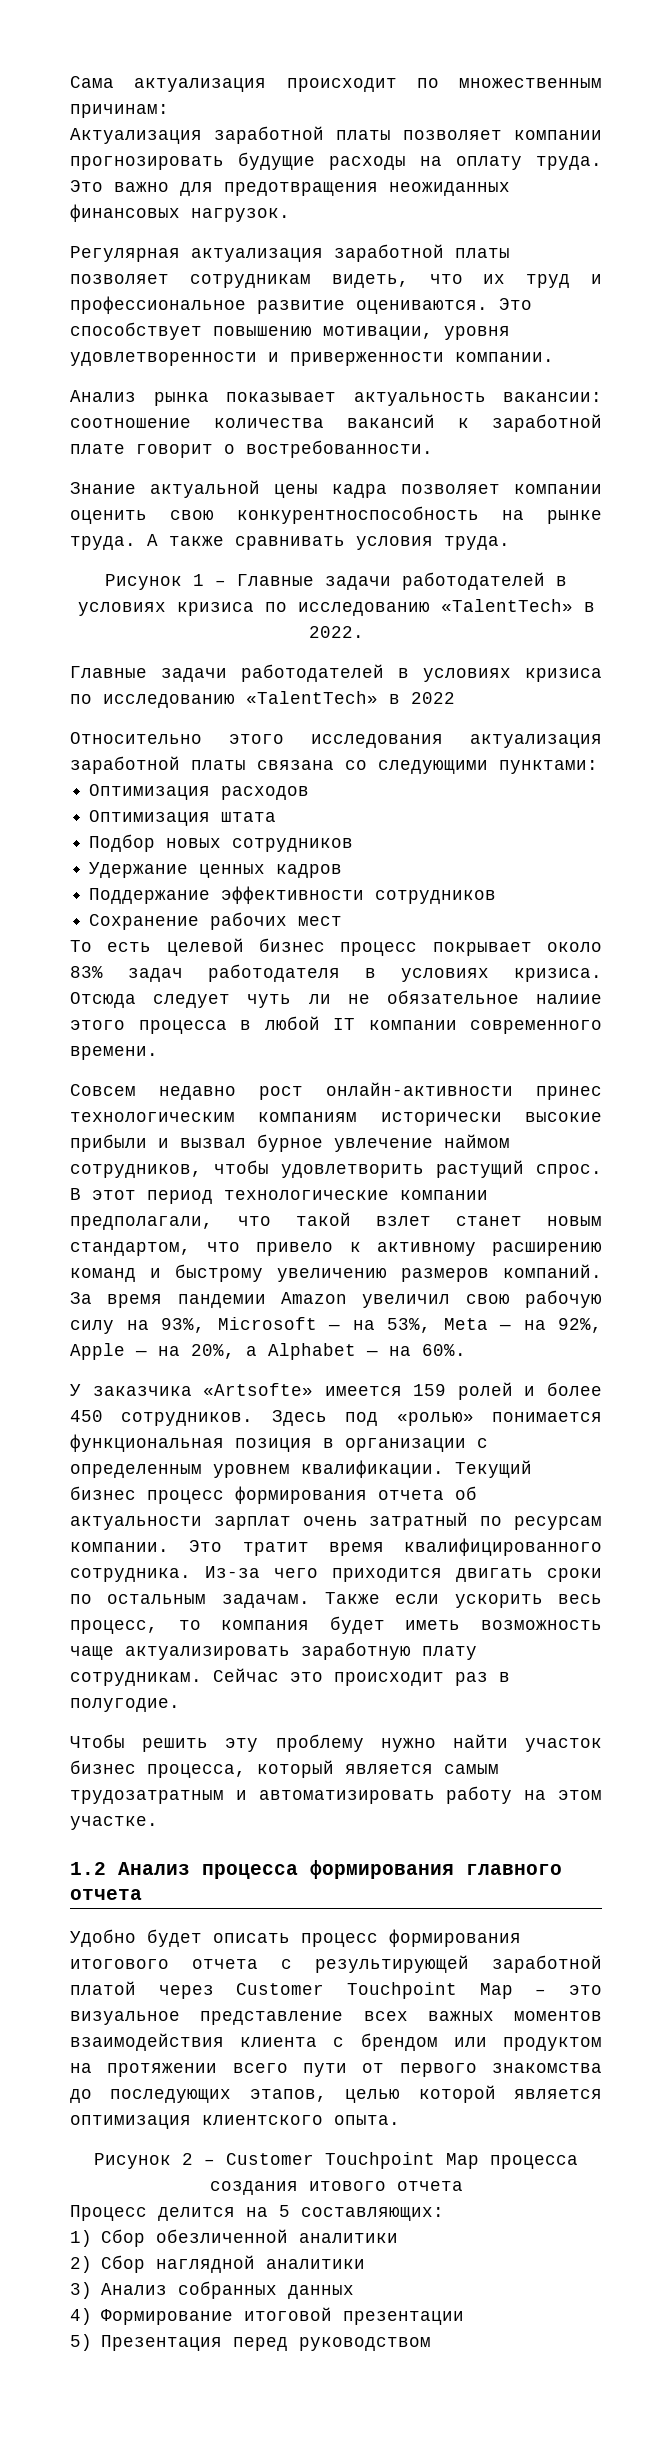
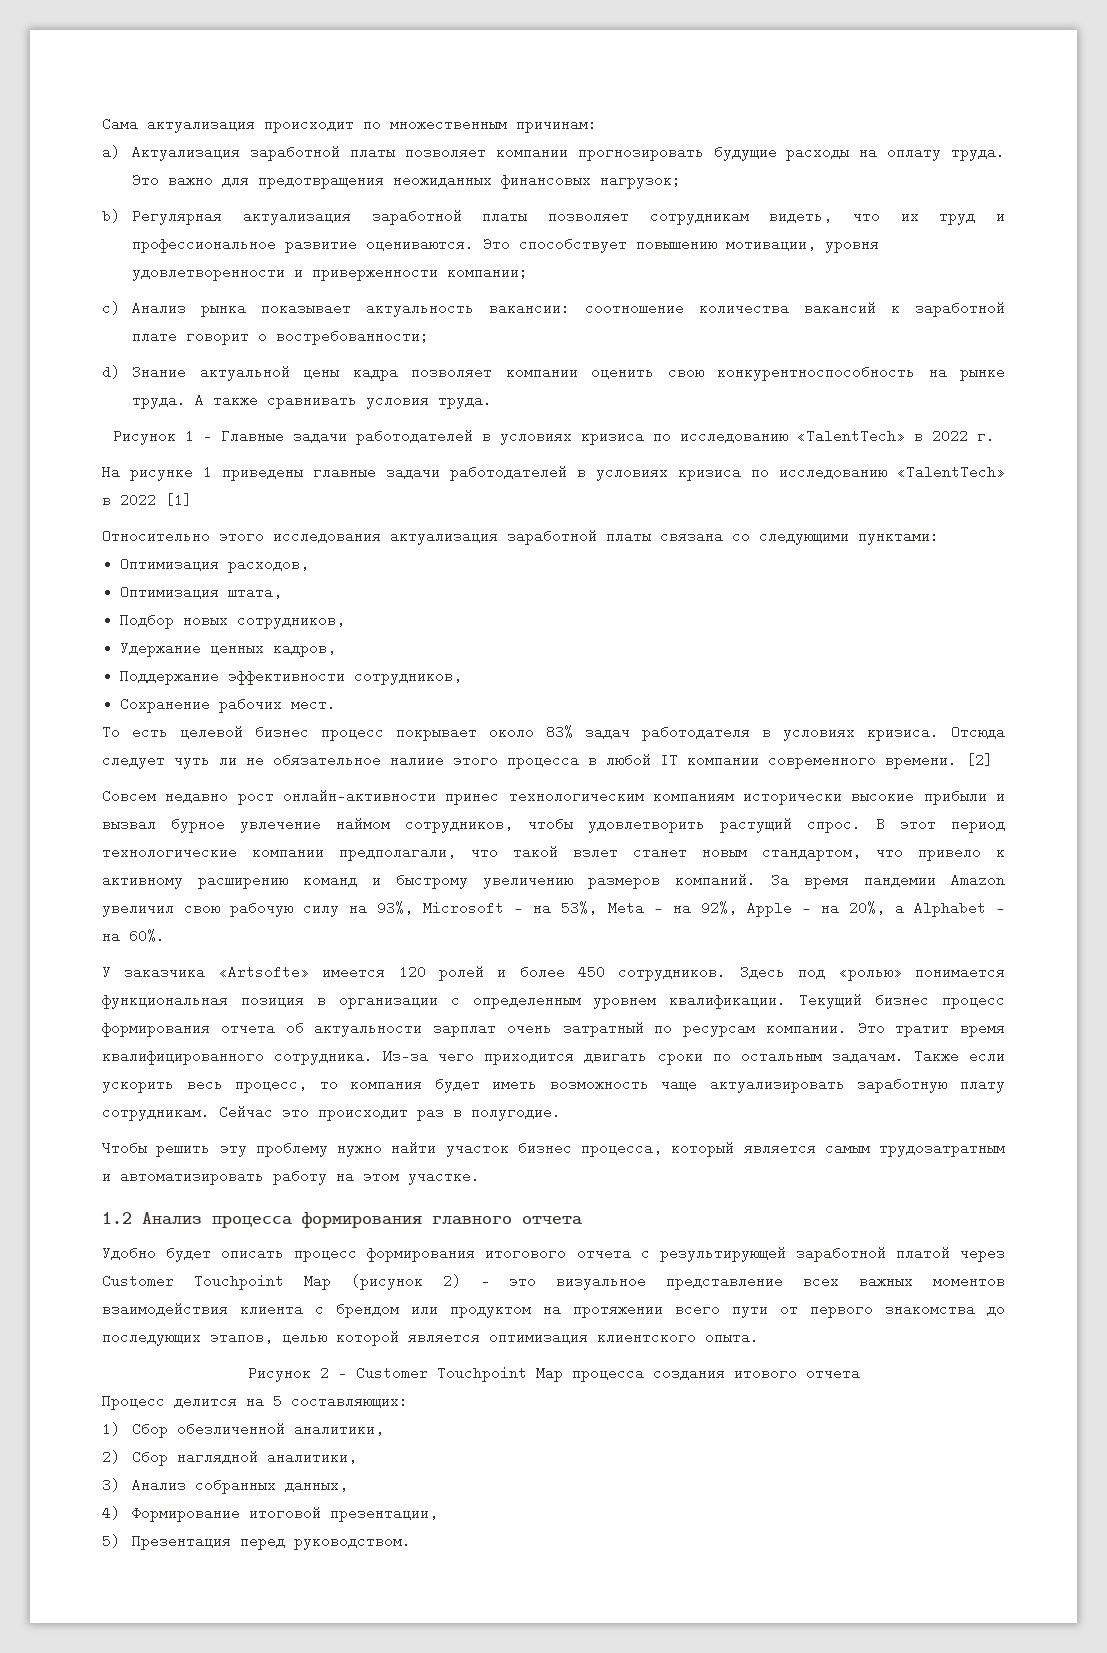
(169, 111) none -> [102,145,120,159] a)
[191,208,290,222] нагрузок. // -> [600,171,682,189] [102,209,120,223] нагрузок; // b)
[455,352,554,362] компании. // -> [447,263,529,280] [102,301,120,315] компании; // c)
[246,440,433,458] востребованности. // -> [276,327,430,345] [102,365,120,379] востребованности; // d)
[308,626,364,638] [70,666,147,678] 2022. // Главные -> [931,427,995,444] [102,463,376,481] 2022 г. // На рисунке 1 приведены главные
(455, 698) none -> [165,493,192,507] [1]
[221,786,310,800] [89,810,277,826] расходов // Оптимизация штата -> [228,555,310,573] [120,583,283,600] расходов, // Оптимизация штата,
[232,838,354,852] сотрудников -> [237,611,346,629] сотрудников,
[276,864,343,878] кадров -> [273,639,337,657] кадров,
[375,890,497,904] сотрудников -> [354,667,463,685] сотрудников,
[298,916,343,926] мест -> [291,695,337,712] мест.
(158, 1053) none -> [966,753,993,767] [2]
[413,1384,447,1396] 159 -> [398,965,426,979] 120
(513, 1991) none -> [350,1272,461,1290] (рисунок 2)
[298,2233,398,2243] аналитики -> [294,1420,385,1437] аналитики,
[265,2259,365,2269] аналитики -> [267,1448,358,1465] аналитики,
[287,2285,354,2299] данных -> [285,1476,349,1493] данных,
[342,2311,464,2325] презентации -> [330,1504,439,1522] презентации,
[298,2337,431,2351] руководством -> [294,1532,412,1550] руководством.

